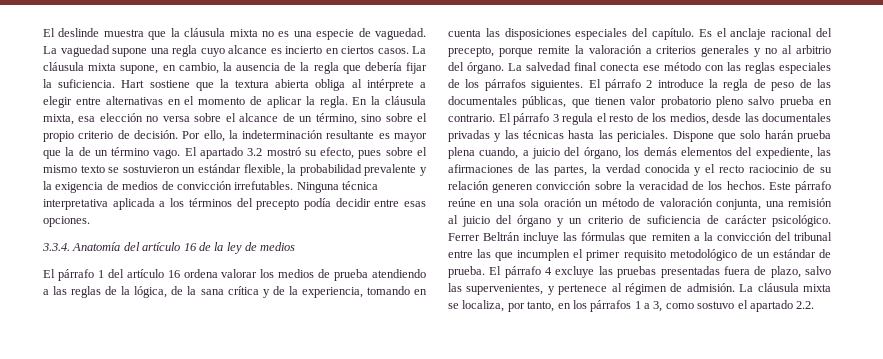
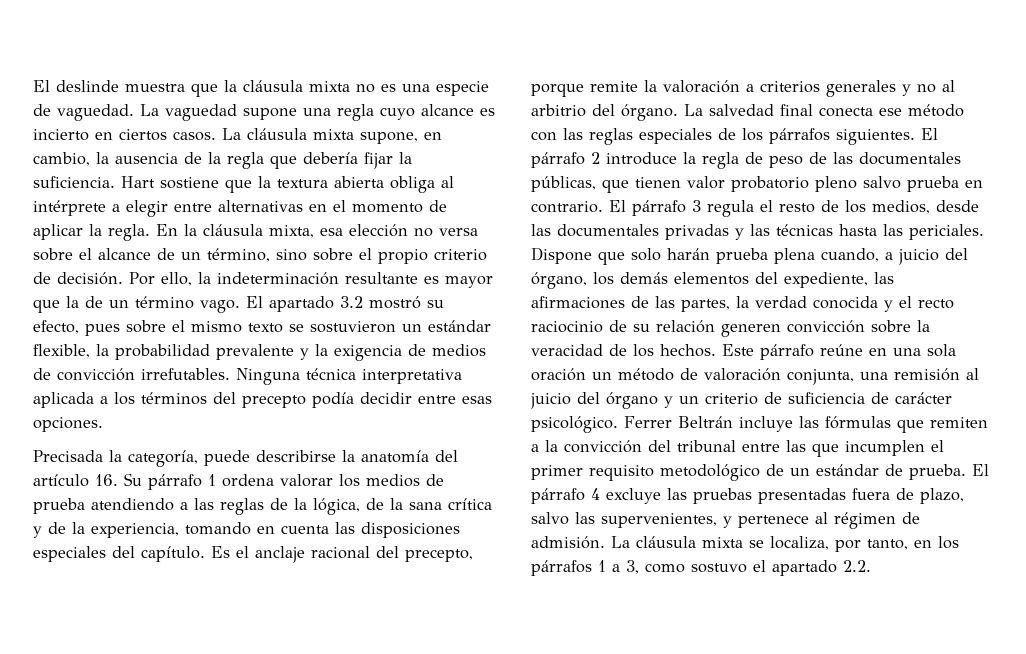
[42,242,296,254] [43,269,180,281] 3.3.4. Anatomía del artículo 16 de la ley de medios // El párrafo 1 del artículo 16 -> [33,450,458,467] [33,473,216,490] Precisada la categoría, puede describirse la anatomía del artículo 16. Su párrafo 1

